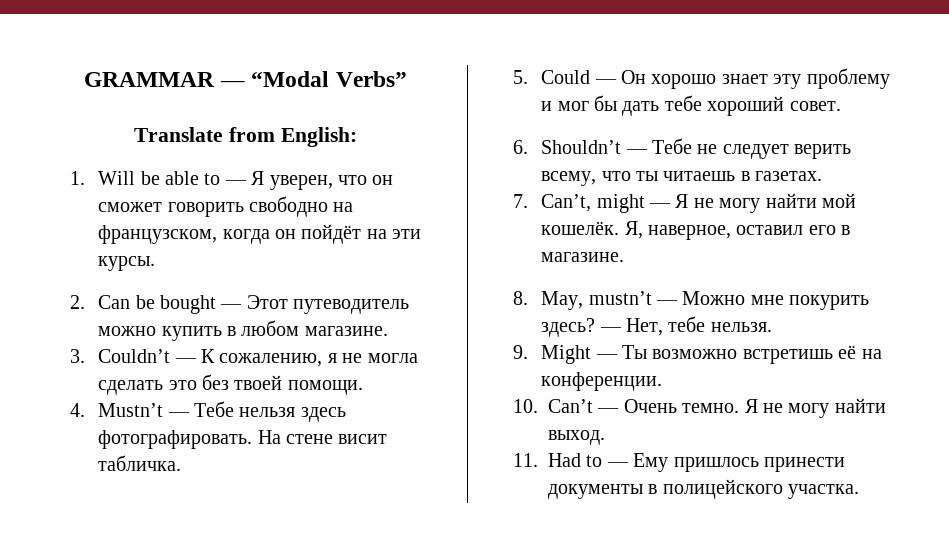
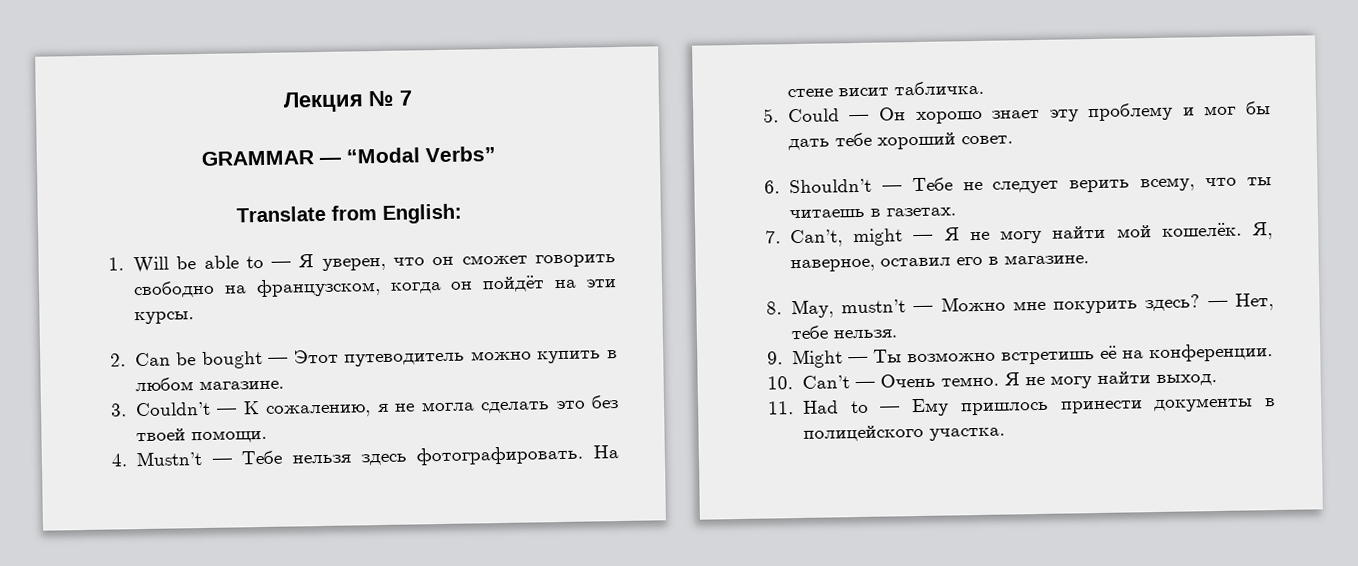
(84, 79) none -> [282,90,412,113] Лекция № 7 //

